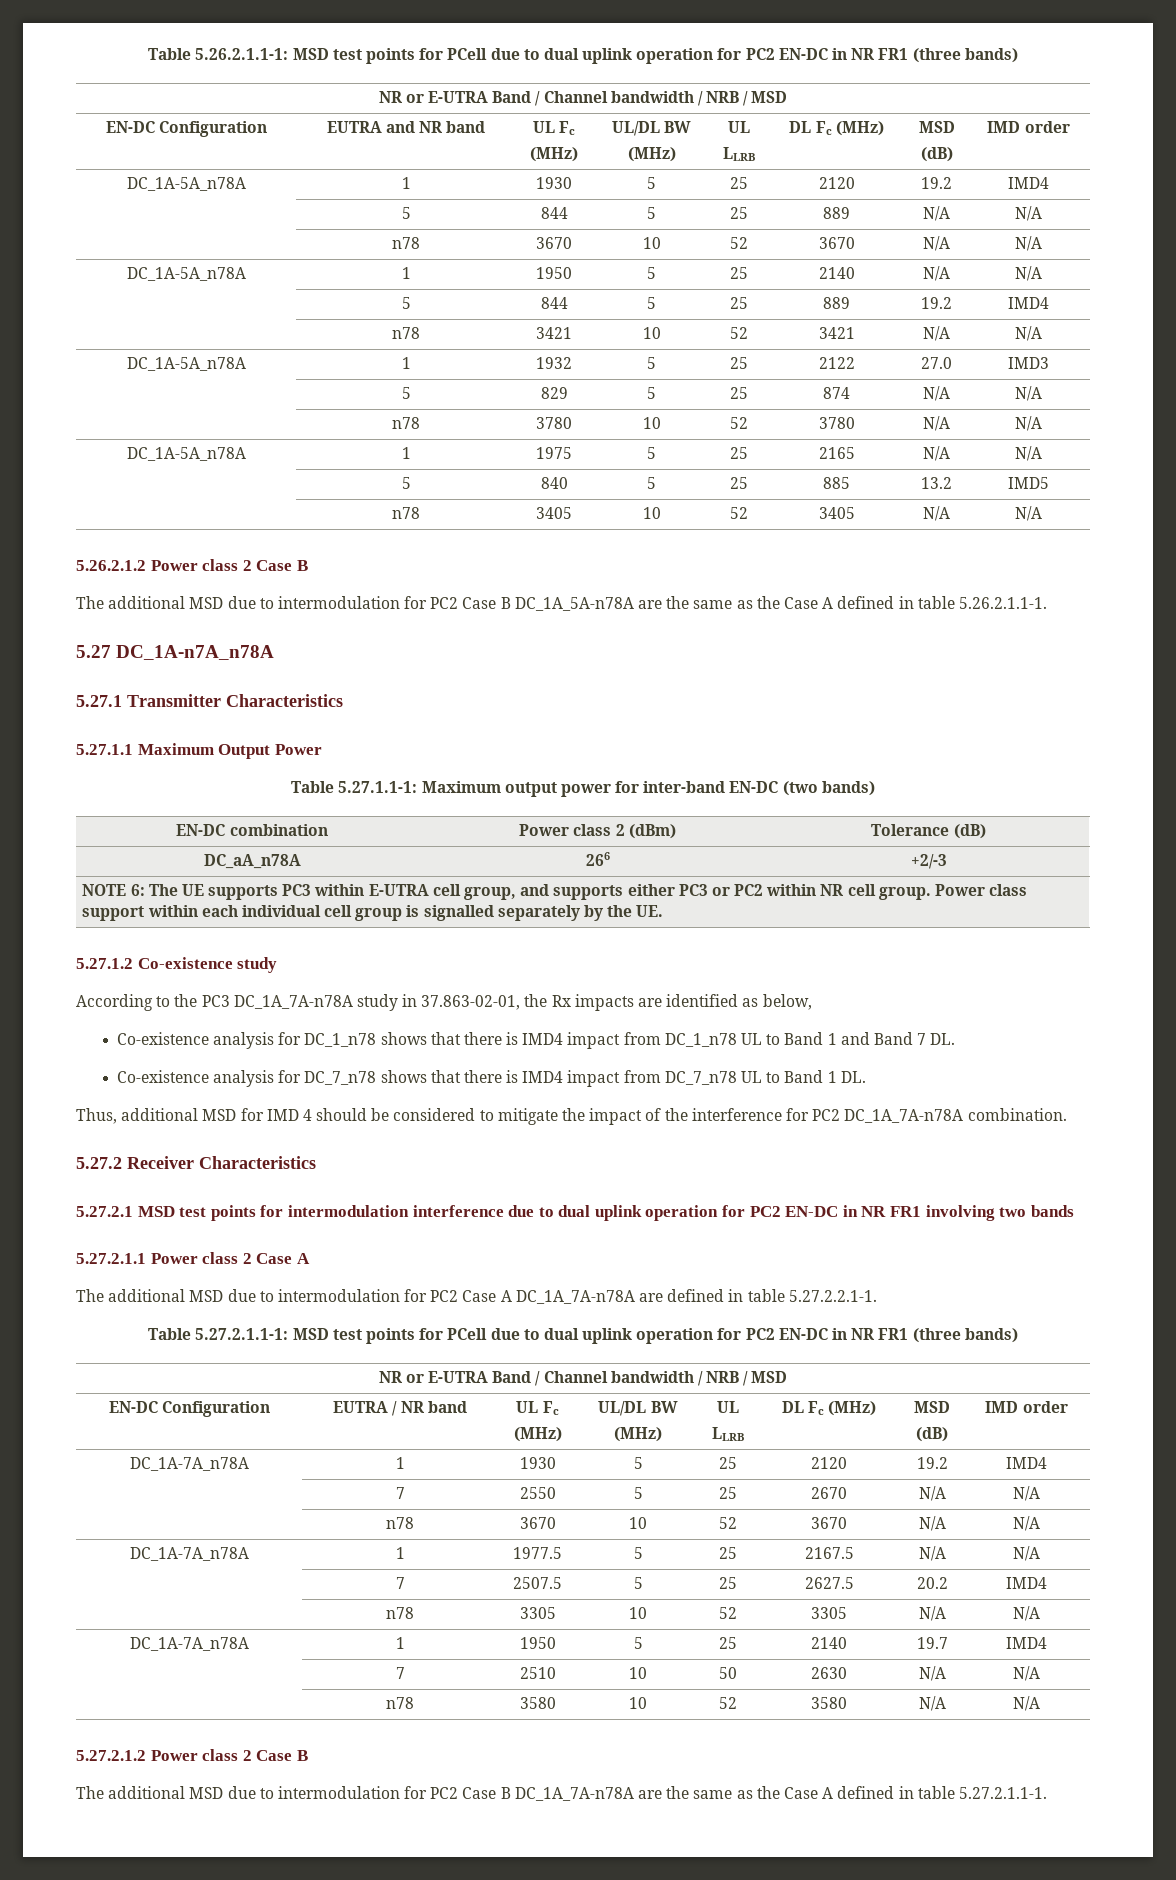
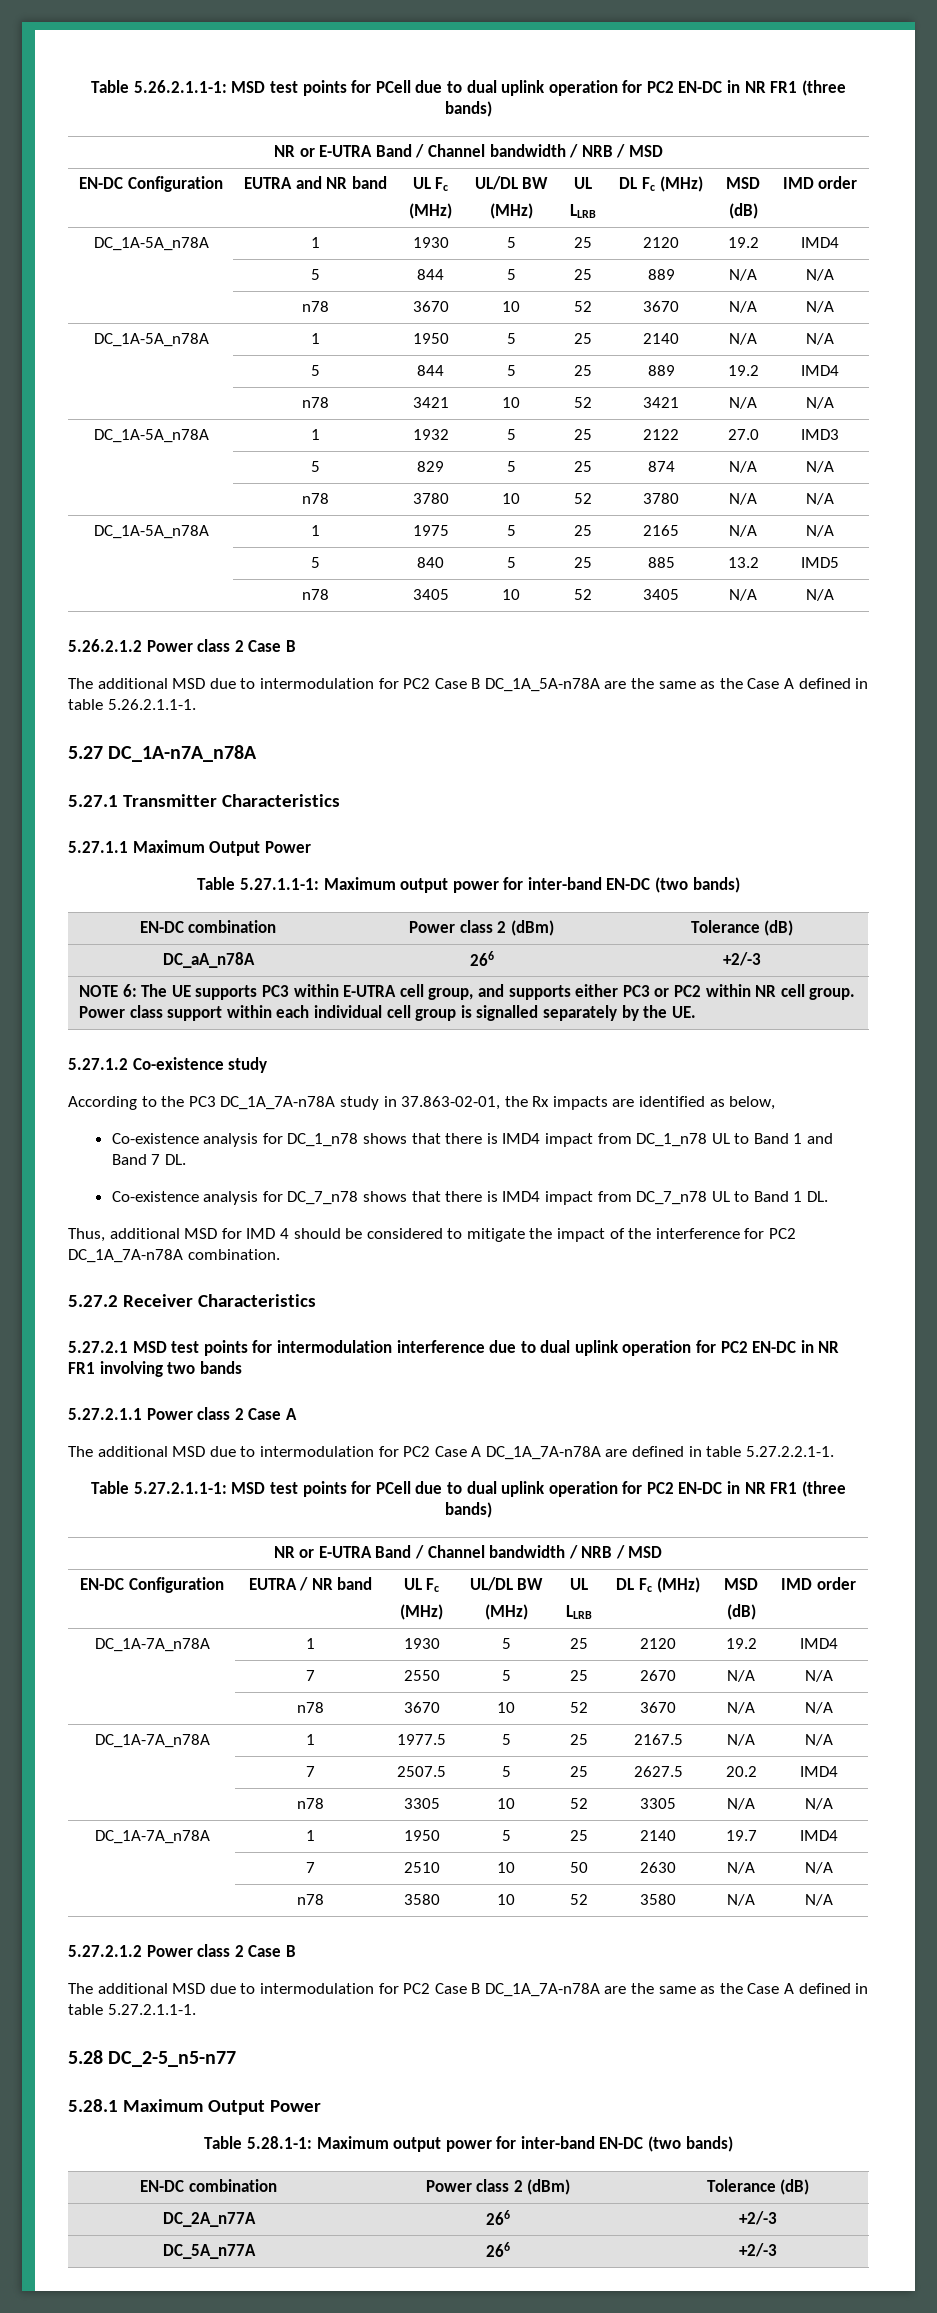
(1047, 1793) none -> [68,2050,237,2067] [68,2099,321,2115] [204,2136,733,2152] [140,2179,277,2192] [425,2179,571,2195] [706,2179,810,2195] [162,2212,256,2227] [486,2210,510,2225] [739,2211,777,2225] [162,2244,256,2259] [486,2242,510,2257] [739,2243,777,2257] // 5.28 DC_2-5_n5-n77 // 5.28.1 Maximum Output Power // Table 5.28.1-1: Maximum output power for inter-band EN-DC (two bands) // EN-DC combination | Power class 2 (dBm) | Tolerance (dB) // DC_2A_n77A | 266 | +2/-3 // DC_5A_n77A | 266 | +2/-3

